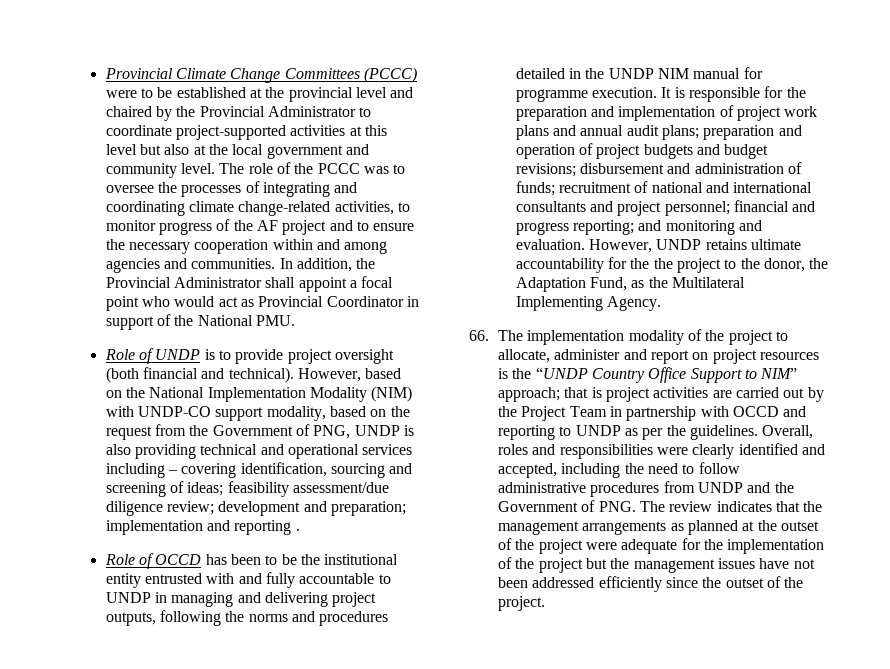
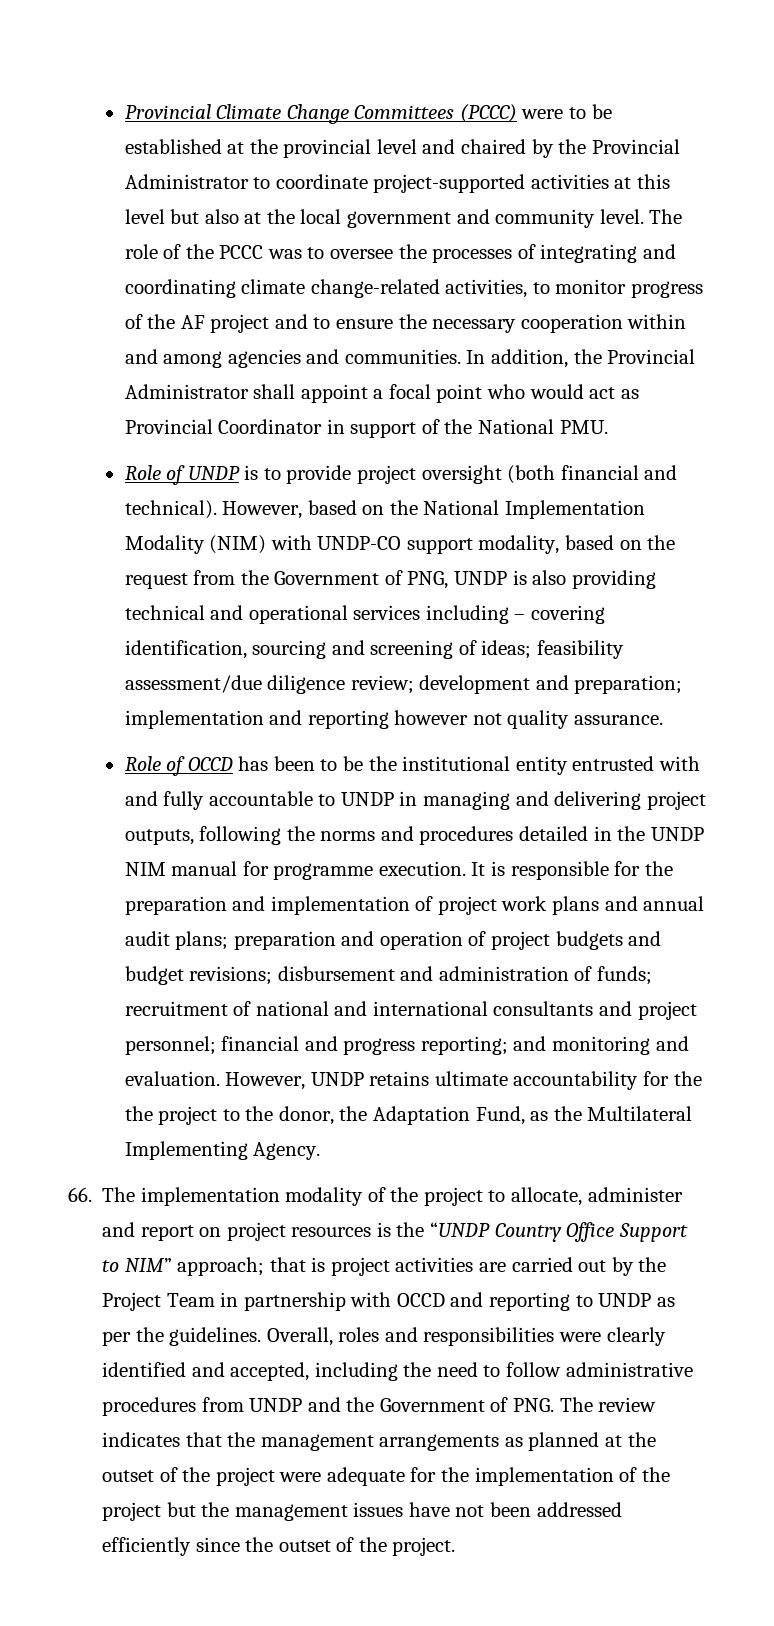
[295,529,300,531] . -> [394,710,663,729] however not quality assurance.

